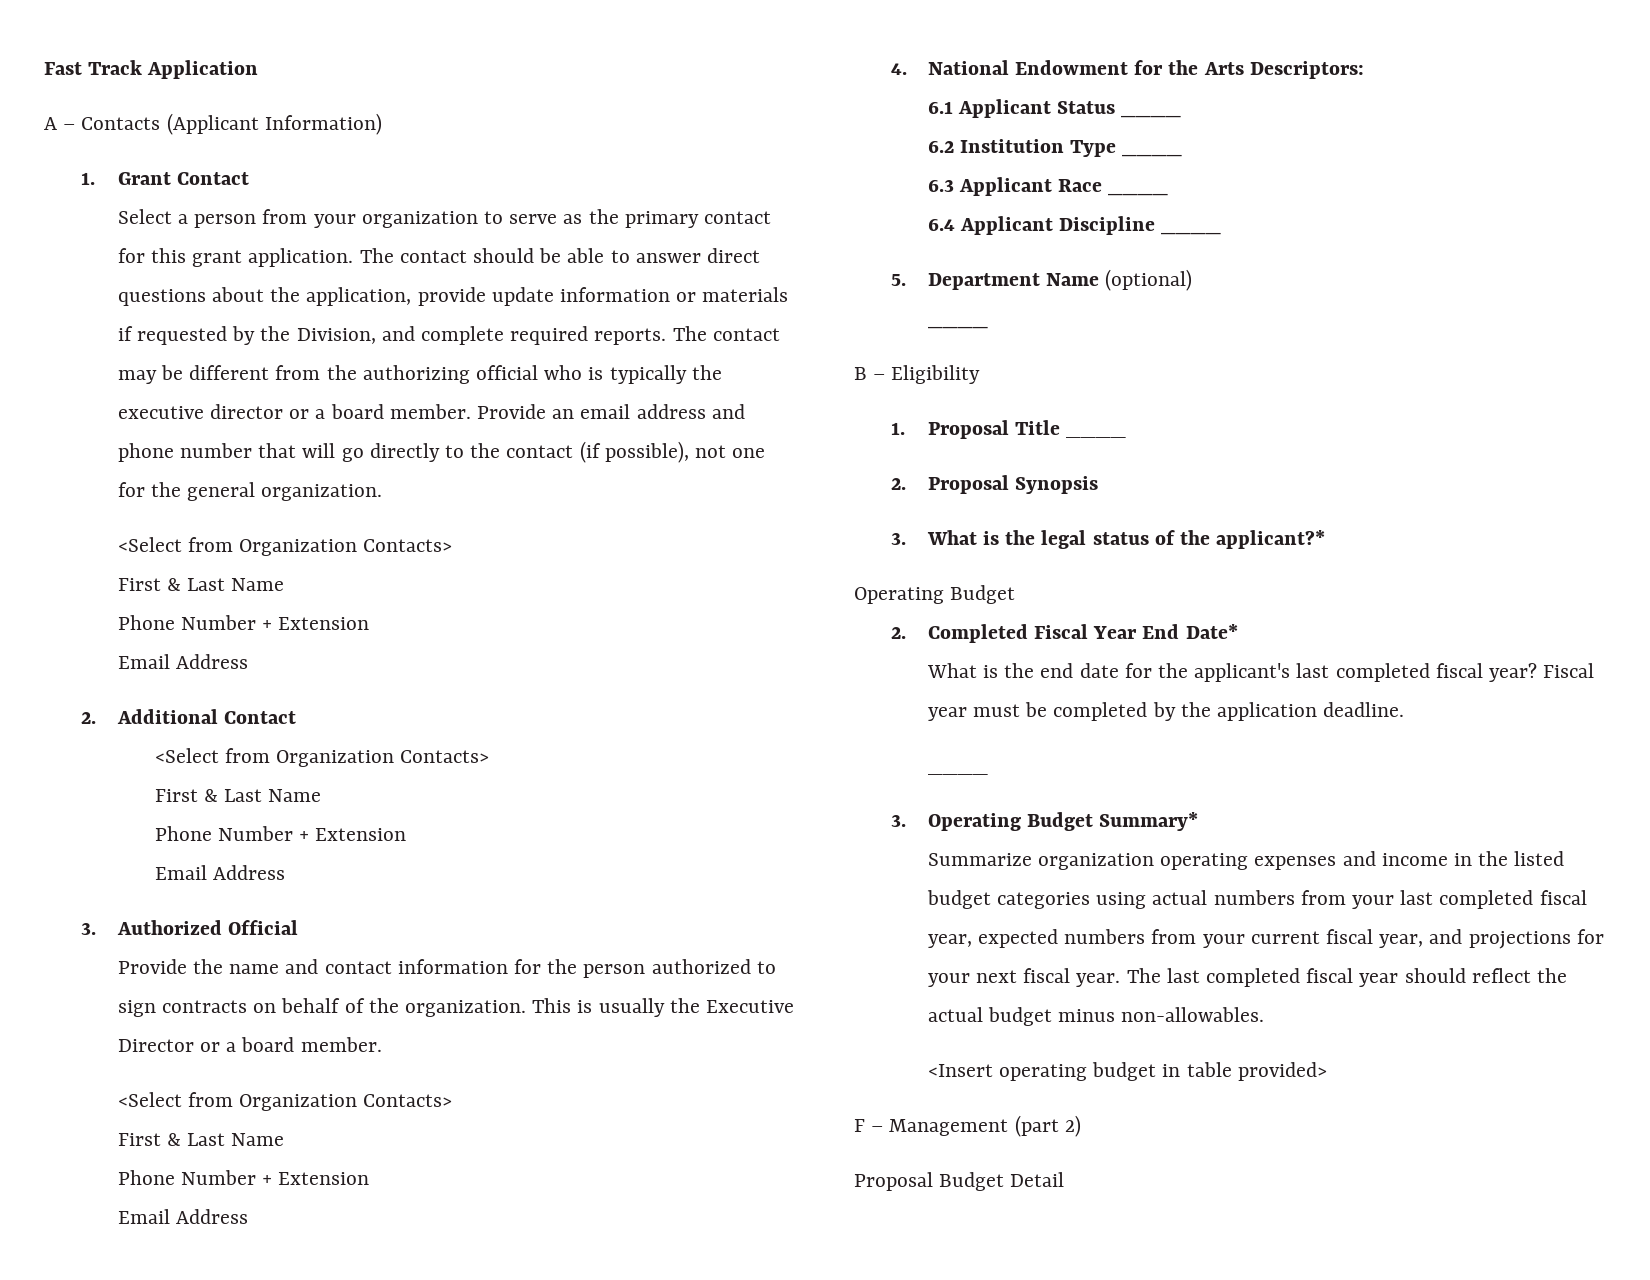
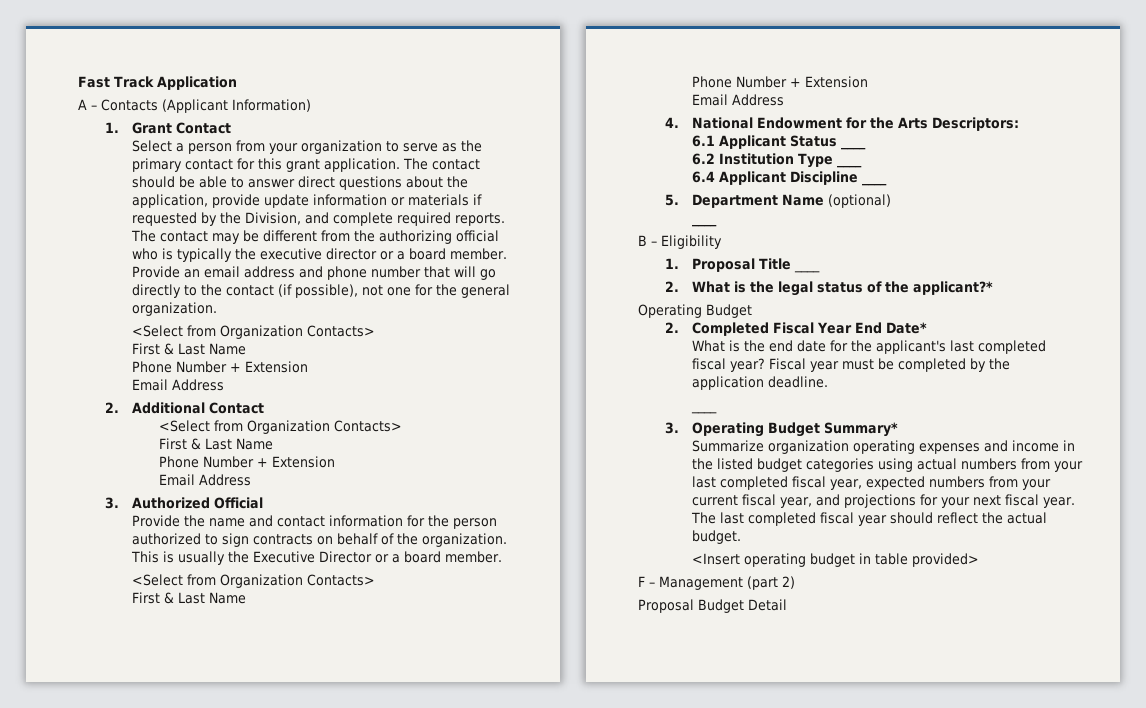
[927,177,1103,196] [1108,192,1169,196] // 6.3 Applicant Race ____ -> (862, 166) none
[927,475,1098,494] [890,533,906,545] Proposal Synopsis // 3. -> (679, 286) none
[987,1007,1265,1026] budget minus non-allowables. -> [691,530,741,544] budget.

